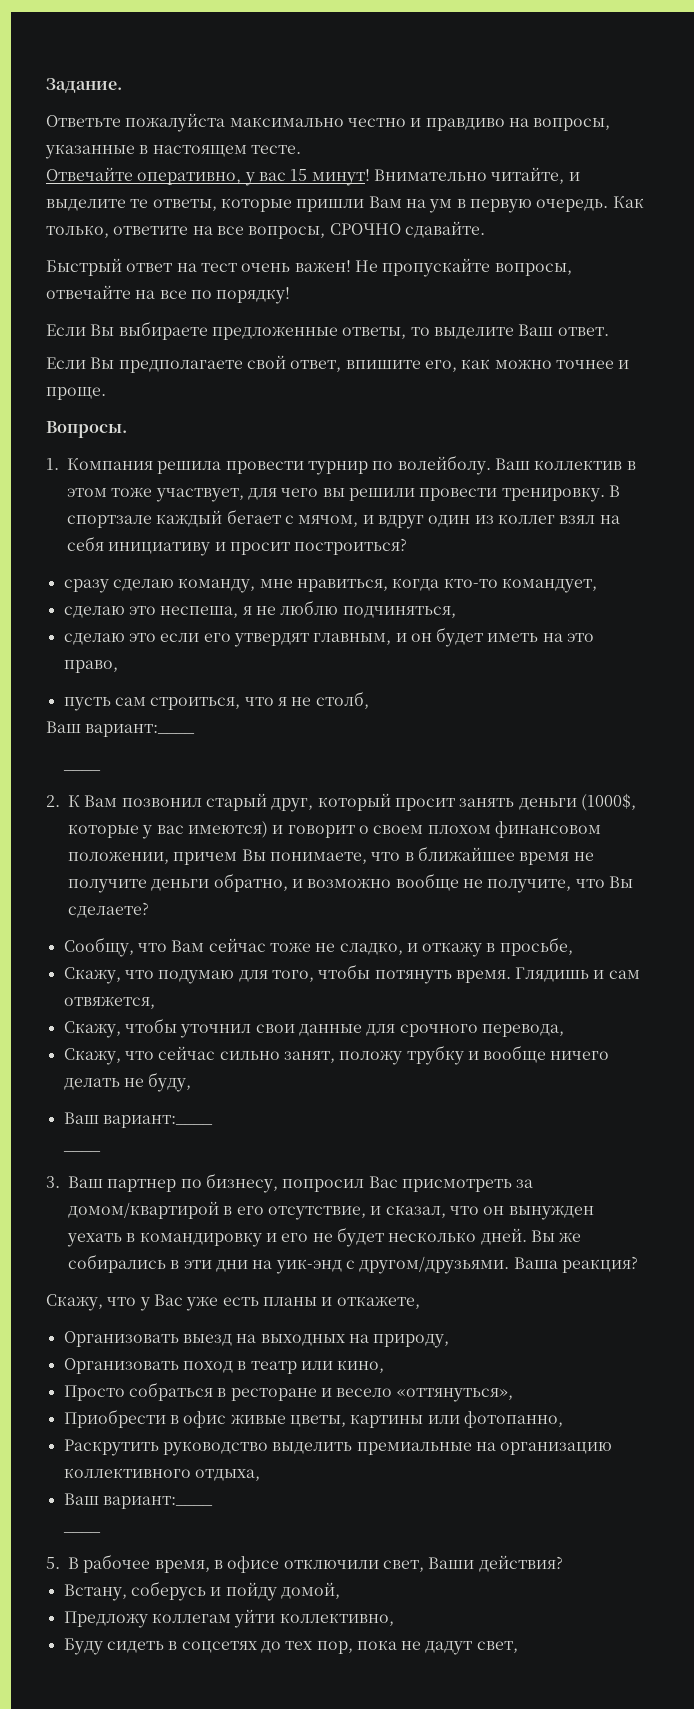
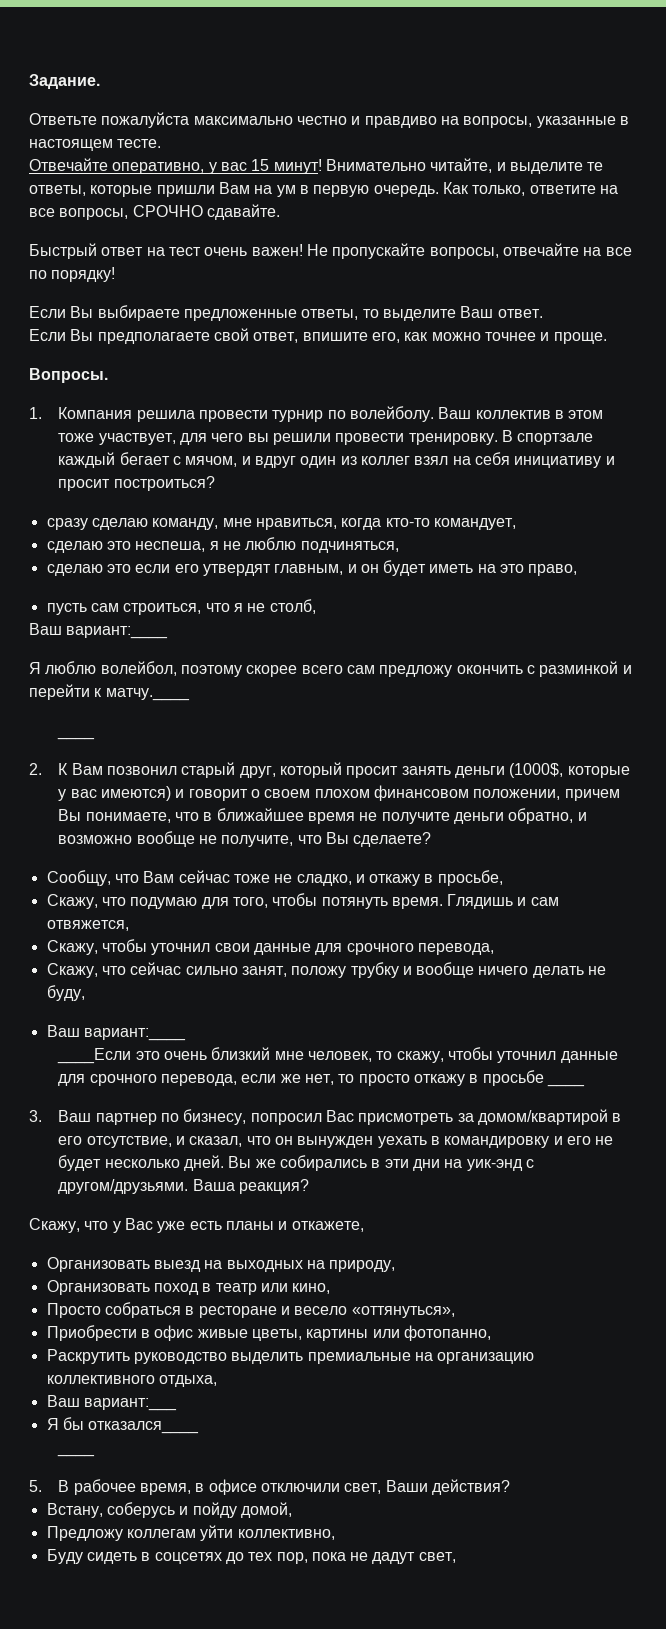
(196, 730) none -> [29,661,632,677] [29,684,190,701] // Я люблю волейбол, поэтому скорее всего сам предложу окончить с разминкой и перейти к матчу.____
(213, 1121) none -> [57,1047,618,1064] [58,1070,544,1086] ____Если это очень близкий мне человек, то скажу, чтобы уточнил данные для срочного перевода, если же нет, то просто откажу в просьбе
[102,1496,213,1509] вариант:____ -> [83,1398,177,1411] [46,1417,200,1434] вариант:___ // Я бы отказался____

